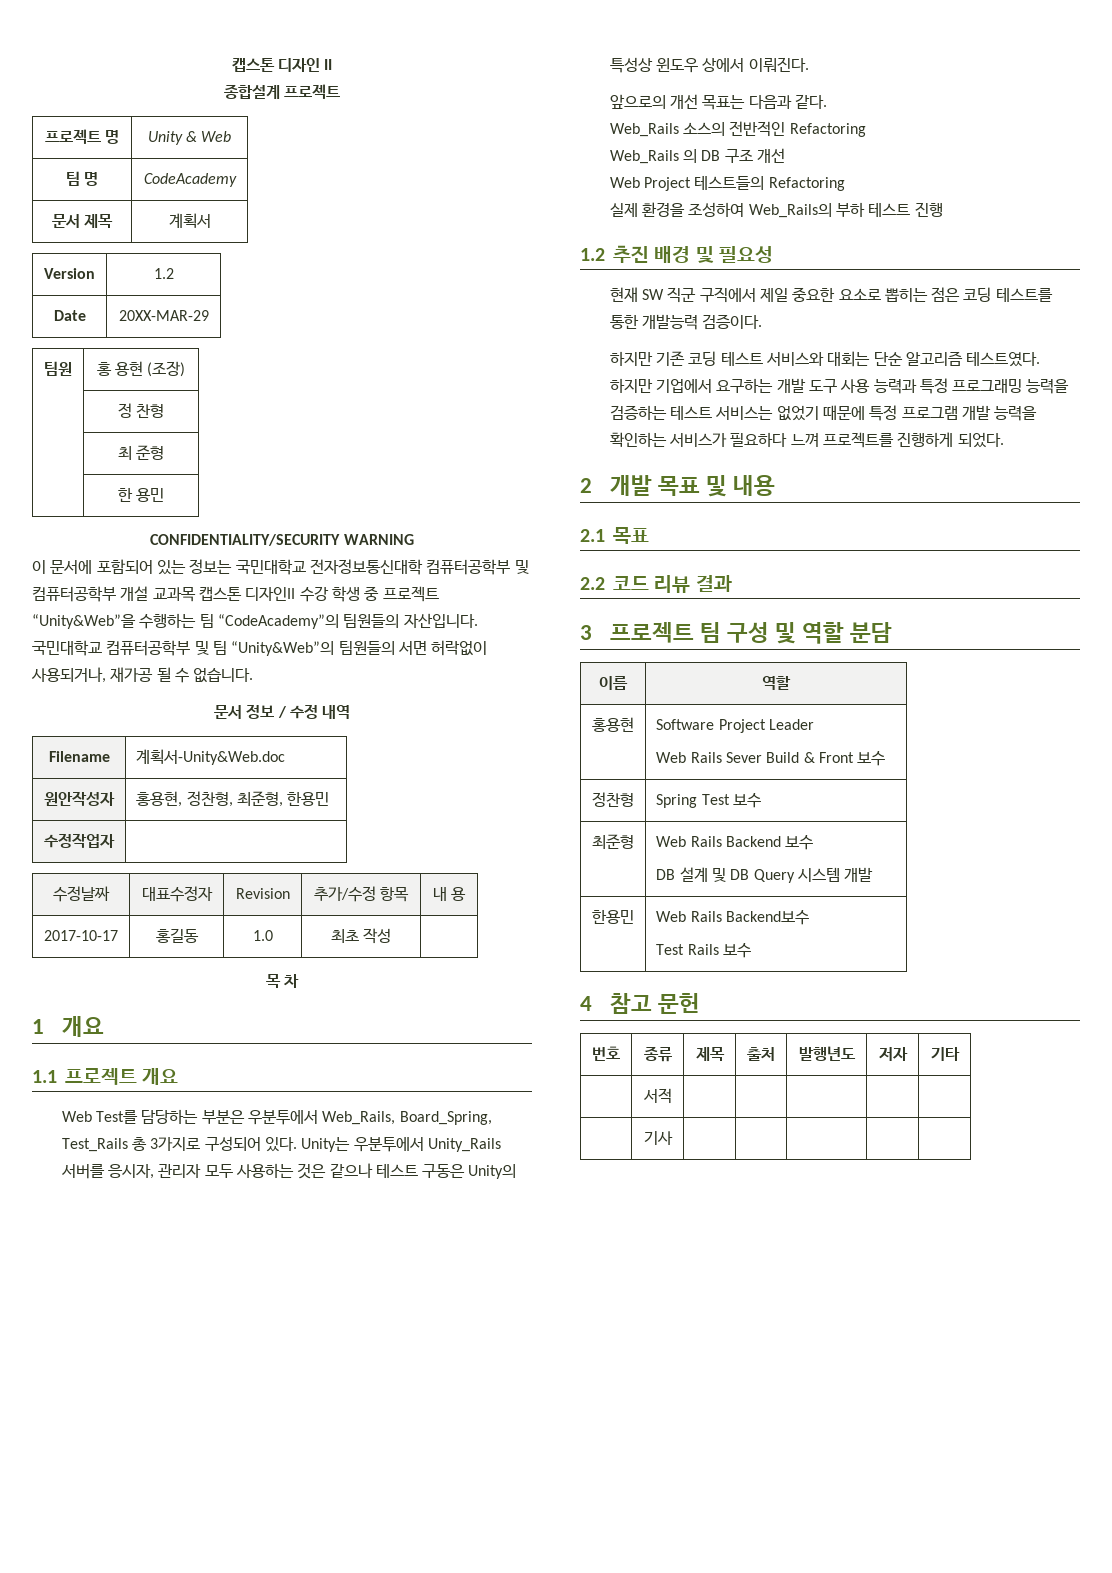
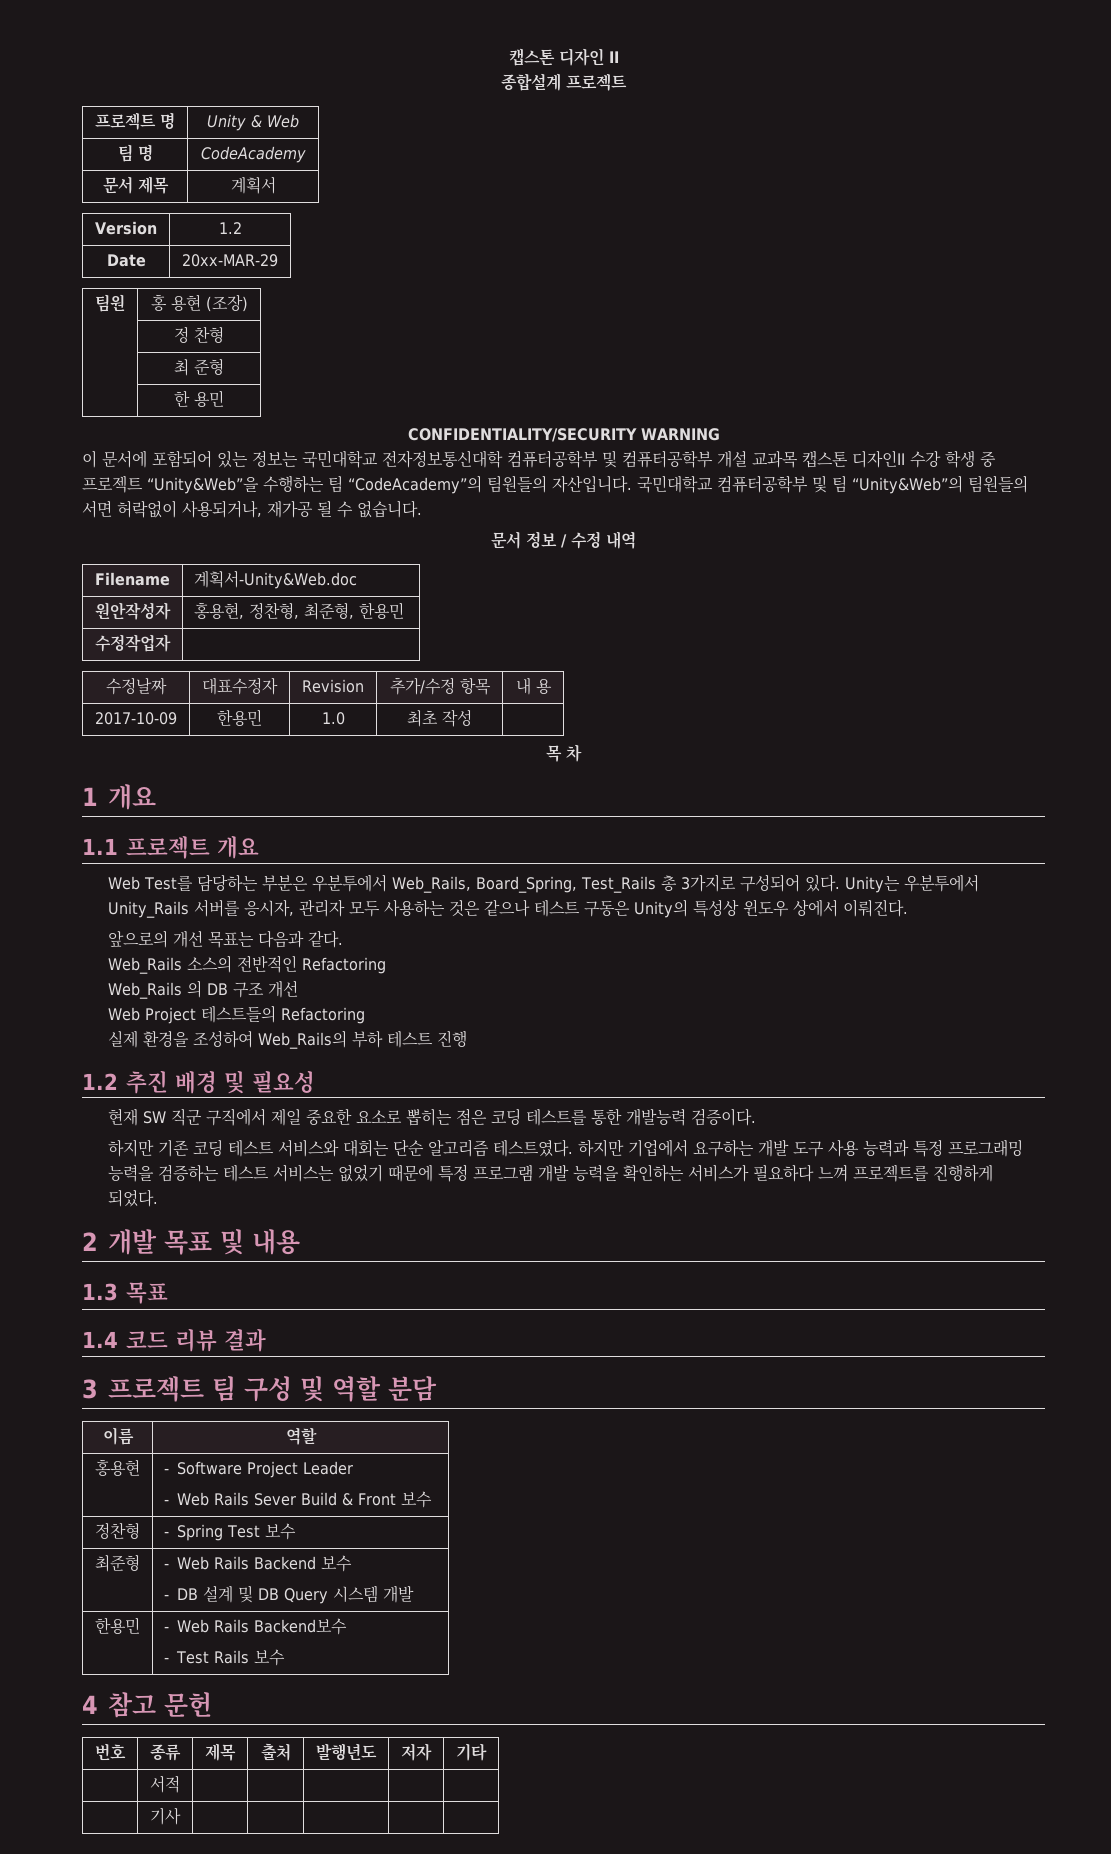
[118,310,209,321] 20XX-MAR-29 -> [182,254,278,267] 20xx-MAR-29
[44,930,118,941] [155,928,199,943] 2017-10-17 | 홍길동 -> [95,712,177,725] [217,709,262,726] 2017-10-09 | 한용민
[580,529,605,542] 2.1 -> [82,1283,118,1301] 1.3
[580,577,605,590] 2.2 -> [82,1331,118,1348] 1.4
(634, 724) none -> [164,1468,170,1474] -
(815, 724) none -> [164,1499,170,1505] -
(634, 799) none -> [164,1531,170,1537] -
(634, 841) none -> [164,1563,170,1569] -
(814, 842) none -> [164,1594,170,1600] -
(634, 916) none -> [164,1626,170,1632] -
(810, 917) none -> [164,1657,170,1663] -

